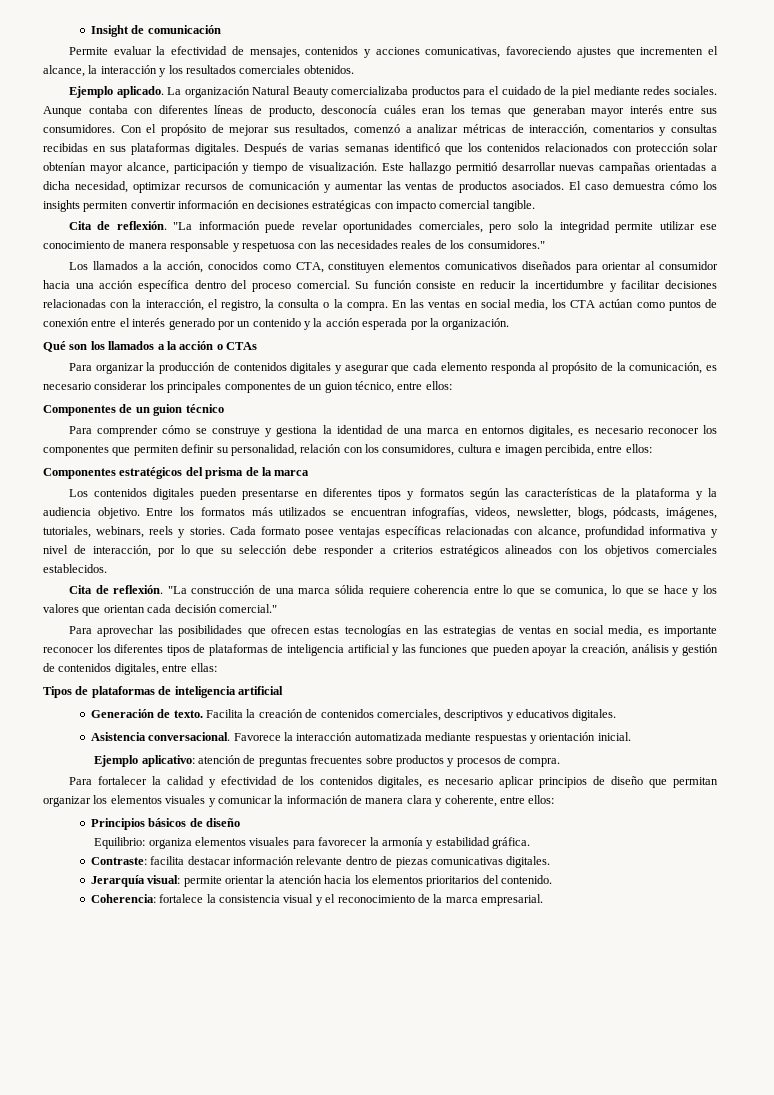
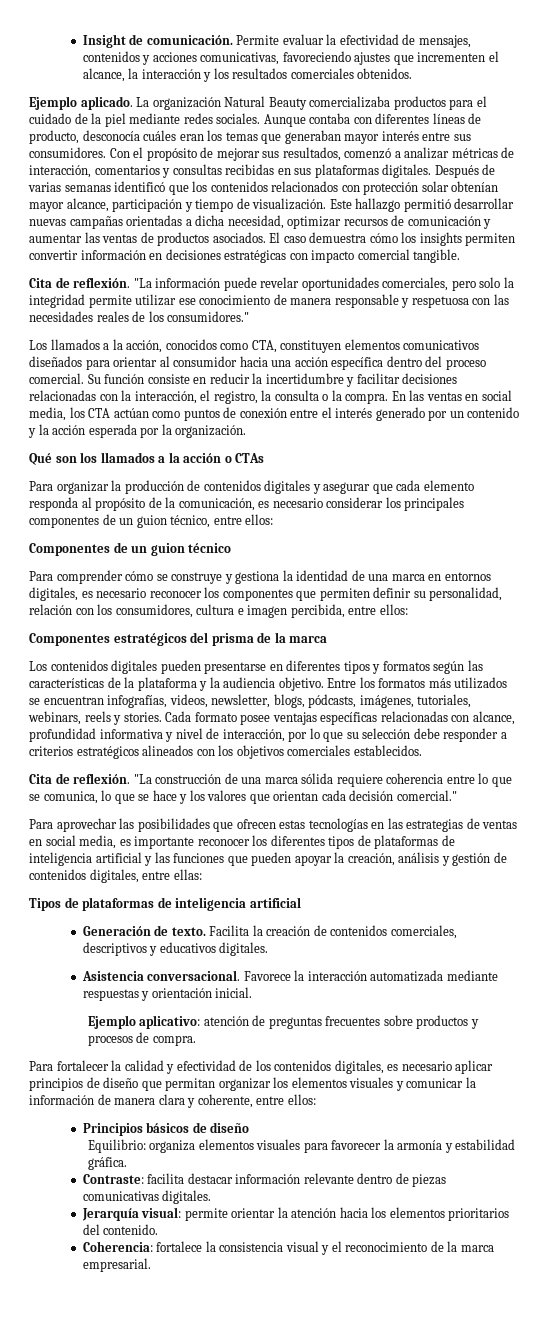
[147,25,221,34] comunicación // -> [146,35,233,45] comunicación.

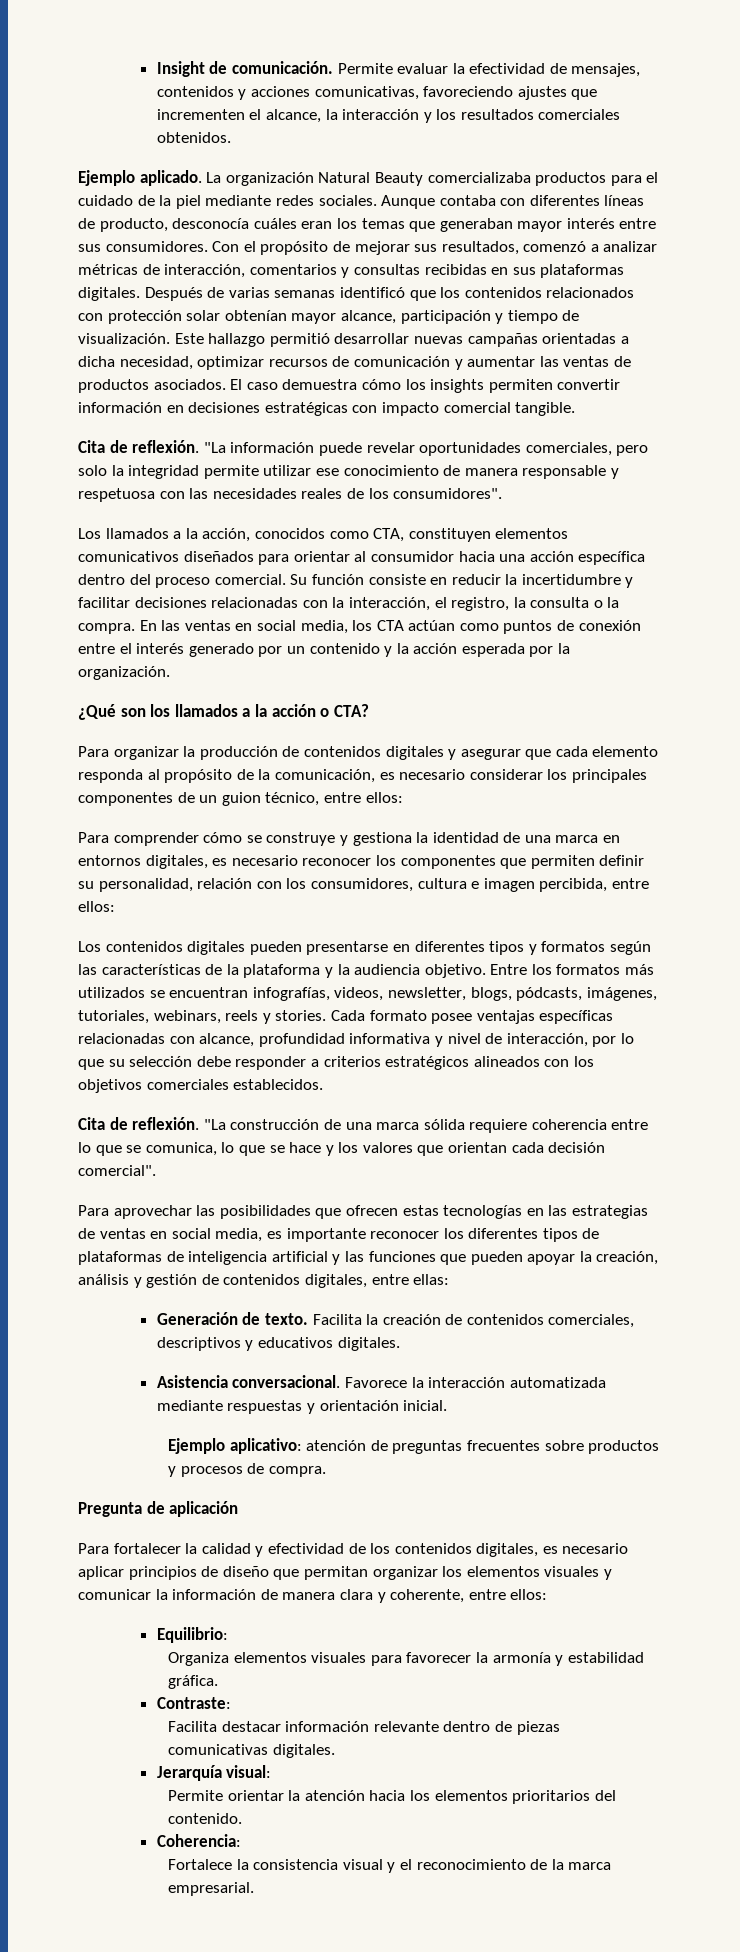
[167,311,250,322] consumidores." -> [393,488,503,499] consumidores".
[29,453,52,465] Qué -> [78,704,116,720] ¿Qué
[235,453,265,463] CTAs -> [333,704,369,717] CTA?
[29,542,232,556] // Componentes de un guion técnico -> (403, 797) none
[29,632,328,646] // Componentes estratégicos del prisma de la marca -> (115, 906) none
[396,790,457,801] comercial." -> [78,1165,156,1176] comercial".
[29,897,301,911] // Tipos de plataformas de inteligencia artificial -> (450, 1279) none
(196, 1040) none -> [78,1501,239,1517] // Pregunta de aplicación
[82,1122,250,1136] [87,1139,196,1153] Principios básicos de diseño // Equilibrio: organiza -> [156,1627,228,1643] [168,1652,230,1666] Equilibrio: // Organiza
[147,1173,185,1184] facilita -> [168,1721,218,1732] // Facilita
[184,1208,228,1221] permite -> [168,1790,224,1801] // Permite
[156,1241,203,1252] fortalece -> [168,1859,233,1870] // Fortalece

